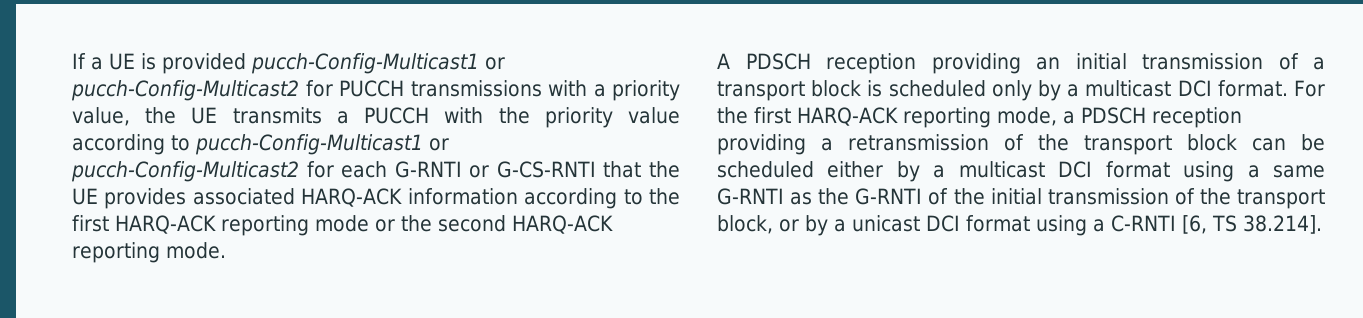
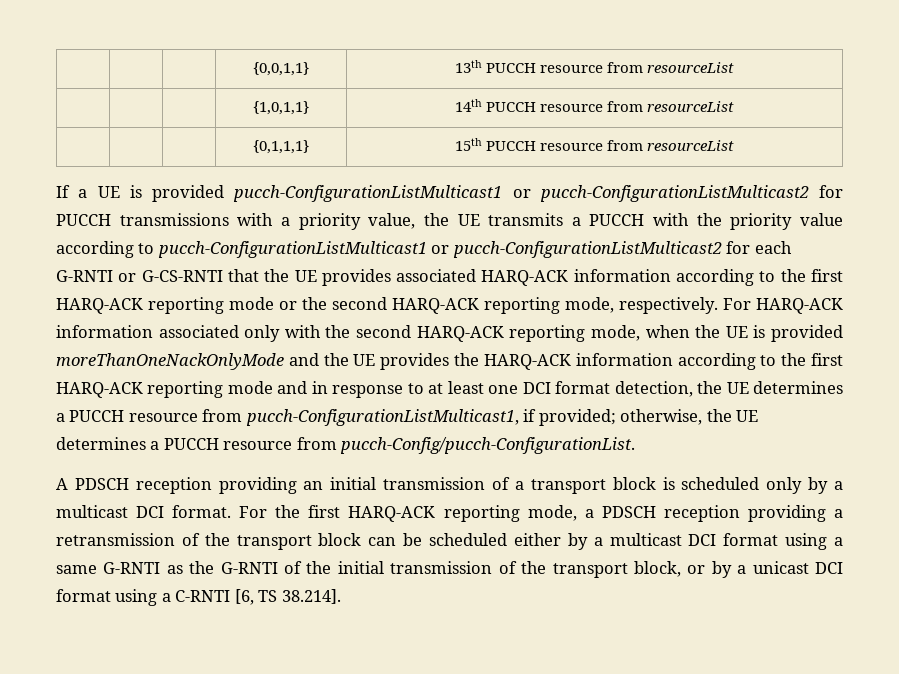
(72, 61) none -> [253,62,309,76] [454,60,735,73] [253,101,309,115] [454,99,735,112] [253,140,309,154] [454,138,735,151] | | | {0,0,1,1} | 13th PUCCH resource from resourceList // | | | {1,0,1,1} | 14th PUCCH resource from resourceList // | | | {0,1,1,1} | 15th PUCCH resource from resourceList //
[251,53,505,74] [71,80,299,101] pucch-Config-Multicast1 or pucch-Config-Multicast2 -> [233,185,809,202] pucch-ConfigurationListMulticast1 or pucch-ConfigurationListMulticast2
[195,134,449,155] [71,161,299,182] pucch-Config-Multicast1 or pucch-Config-Multicast2 -> [157,241,722,258] pucch-ConfigurationListMulticast1 or pucch-ConfigurationListMulticast2
[166,242,226,259] mode. -> [565,297,843,314] [56,325,844,342] [56,353,844,370] [56,381,844,398] [56,409,759,426] [56,437,636,454] mode, respectively. For HARQ-ACK information associated only with the second HARQ-ACK reporting mode, when the UE is provided moreThanOneNackOnlyMode and the UE provides the HARQ-ACK information according to the first HARQ-ACK reporting mode and in response to at least one DCI format detection, the UE determines a PUCCH resource from pucch-ConfigurationListMulticast1, if provided; otherwise, the UE determines a PUCCH resource from pucch-Config/pucch-ConfigurationList.

